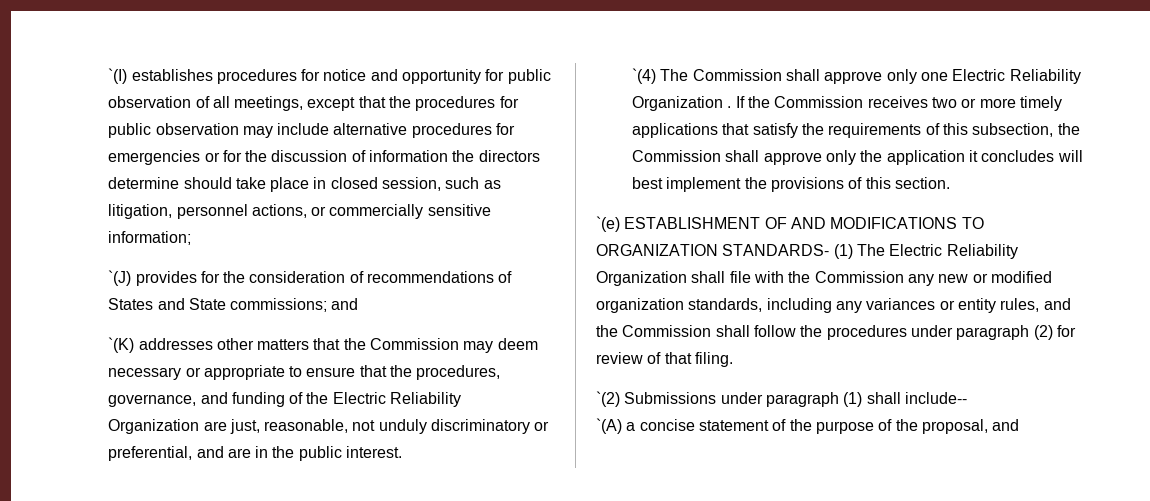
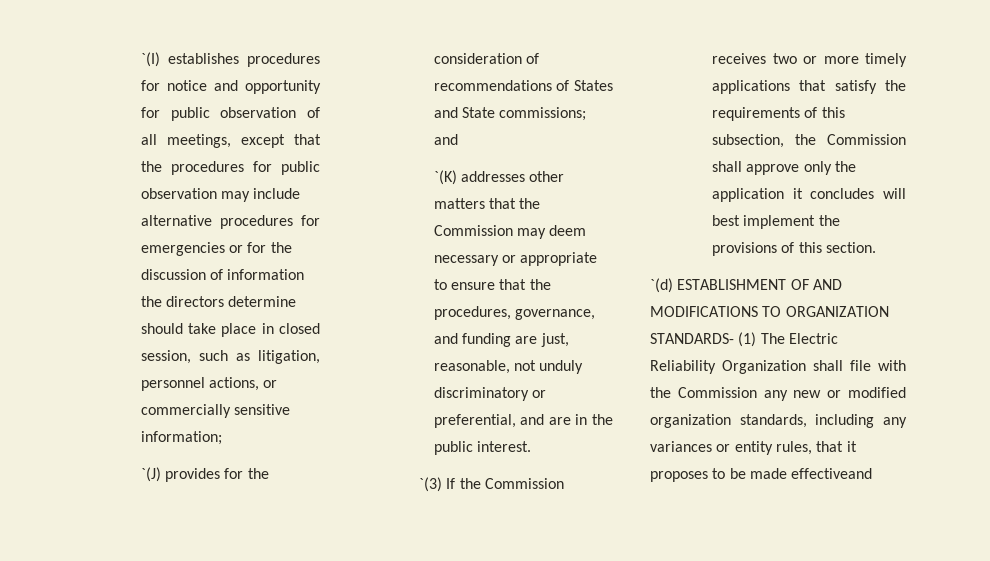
[289,392,462,407] [108,419,200,434] of the Electric Reliability Organization -> (512, 340) none
[632,68,1081,84] [632,96,732,111] `(4) The Commission shall approve only one Electric Reliability Organization . -> [419,477,443,492] `(3)
[596,216,620,232] `(e) -> [650,278,673,293] `(d)
[1043,298,1071,310] [596,325,1076,340] [596,352,733,367] [596,391,967,407] [596,418,1020,434] and the Commission shall follow the procedures under paragraph (2) for review of that filing. // `(2) Submissions under paragraph (1) shall include-- // `(A) a concise statement of the purpose of the proposal, and -> [816,441,857,452] [650,468,873,482] that it proposes to be made effectiveand

